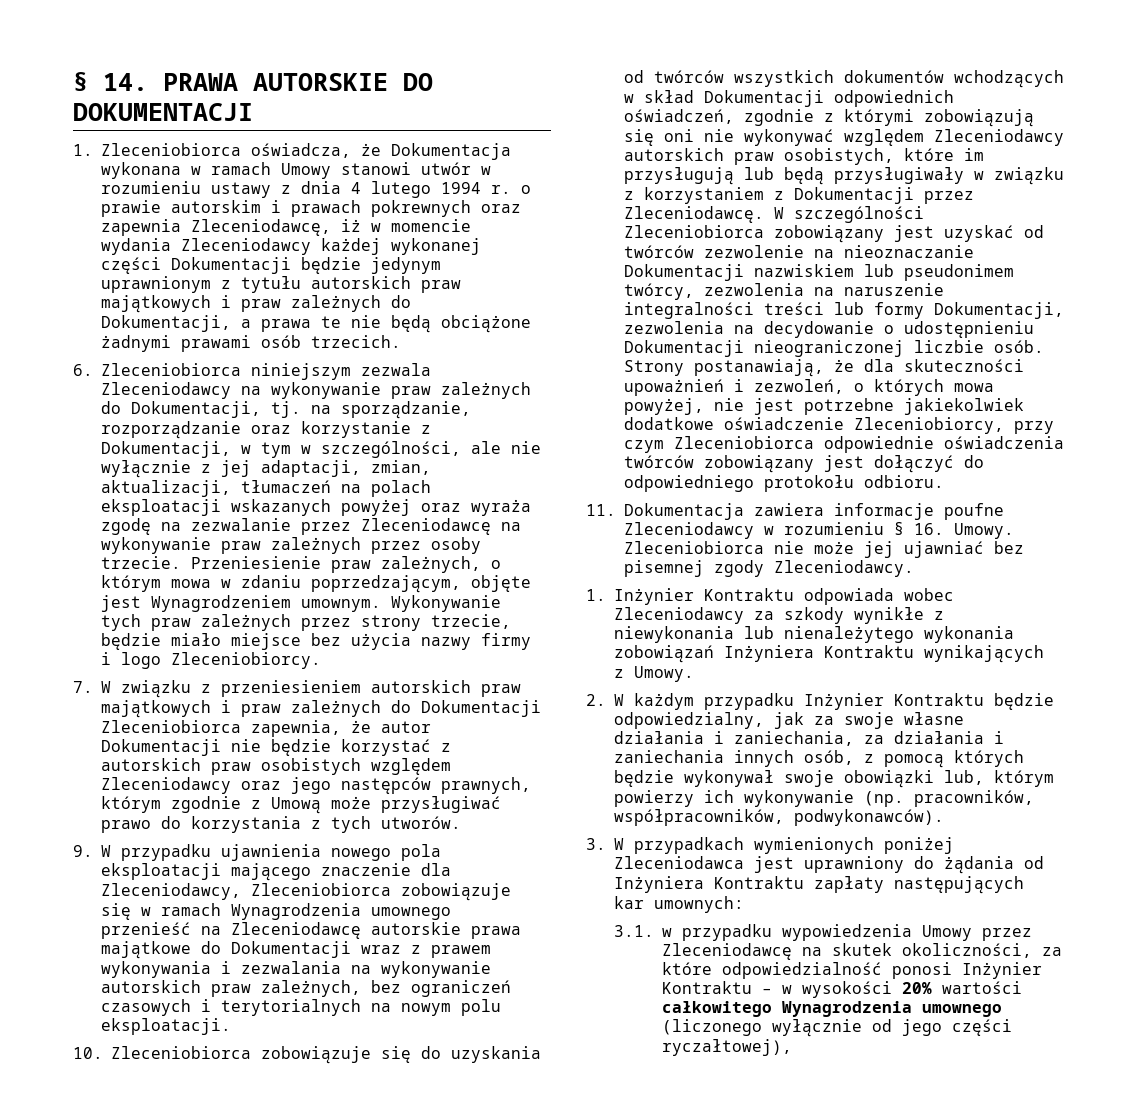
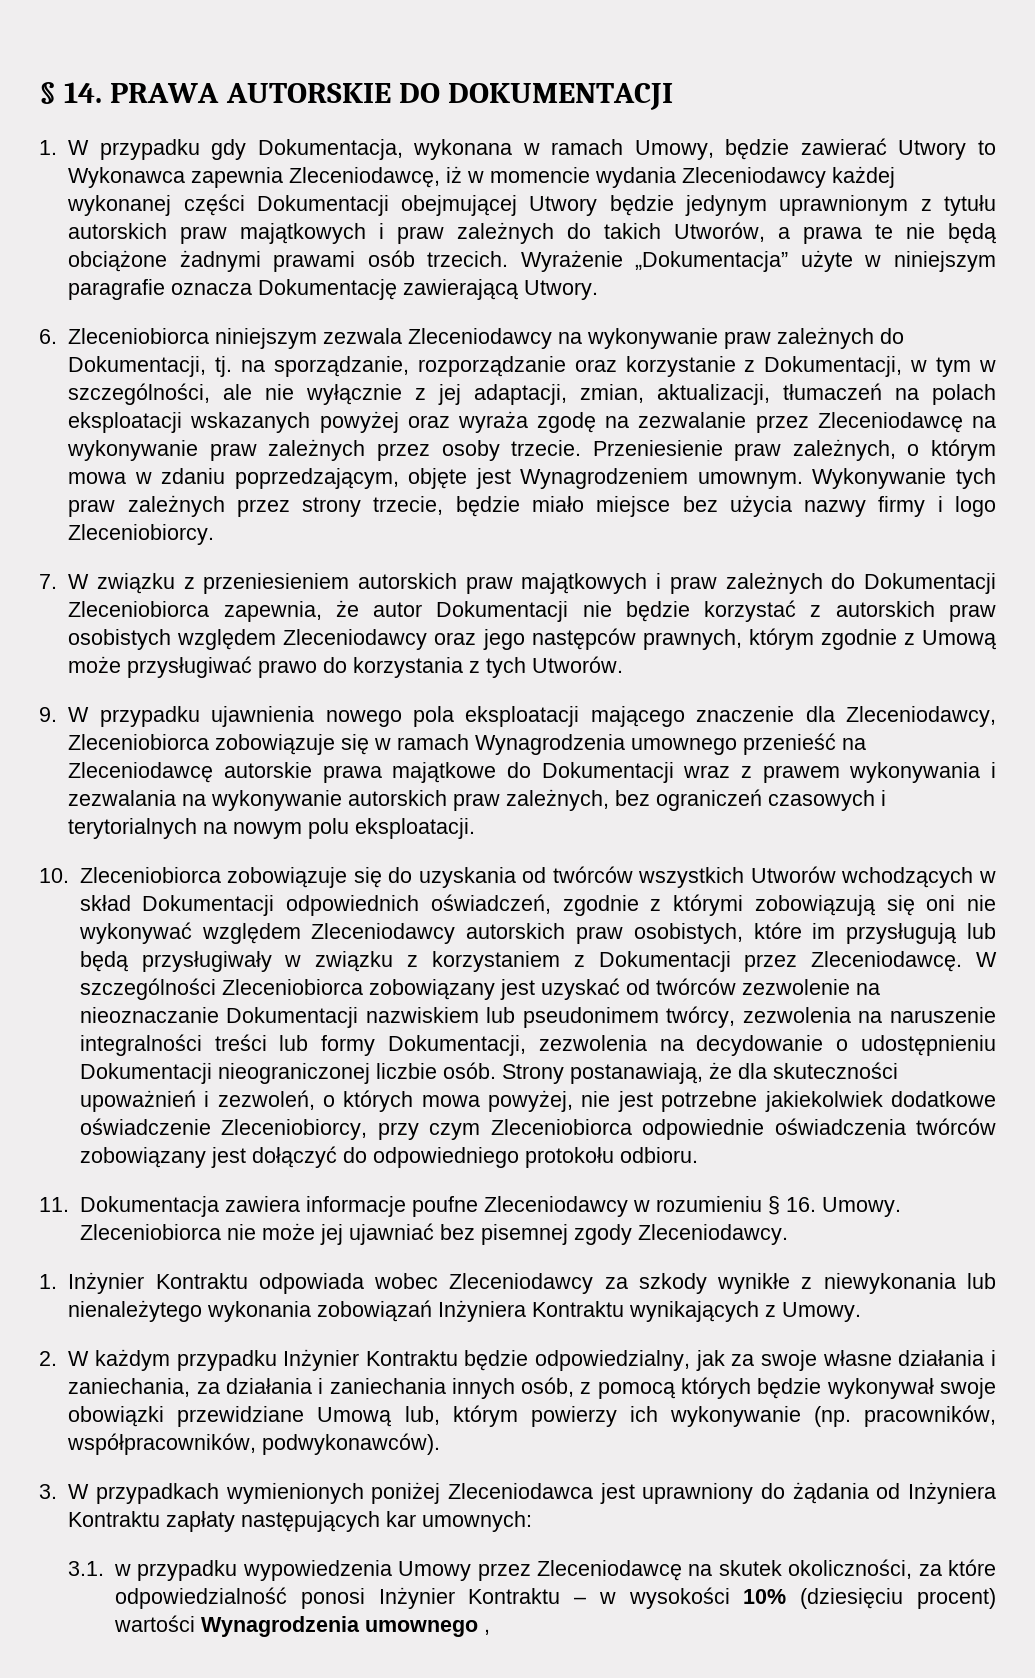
[101,143,512,160] [101,162,492,179] [101,181,532,198] [101,200,522,217] Zleceniobiorca oświadcza, że Dokumentacja wykonana w ramach Umowy stanowi utwór w rozumieniu ustawy z dnia 4 lutego 1994 r. o prawie autorskim i prawach pokrewnych oraz -> [68,138,996,160] [68,167,186,188] W przypadku gdy Dokumentacja, wykonana w ramach Umowy, będzie zawierać Utwory to Wykonawca
(292, 265) none -> [401,195,598,216] obejmującej Utwory
[101,315,232,332] Dokumentacji, -> [604,222,766,242] takich Utworów,
(402, 341) none -> [520,250,997,272] [68,279,599,300] Wyrażenie „Dokumentacja” użyte w niniejszym paragrafie oznacza Dokumentację zawierającą Utwory.
[381,816,462,829] utworów. -> [532,656,624,673] Utworów.
[844,70,944,83] dokumentów -> [750,866,836,883] Utworów
(935, 779) none -> [177,1406,392,1427] przewidziane Umową
[902,981,1023,994] [662,1001,1003,1017] [662,1019,1013,1037] [662,1039,793,1056] 20% wartości całkowitego Wynagrodzenia umownego (liczonego wyłącznie od jego części ryczałtowej), -> [743,1588,997,1609] [114,1615,491,1637] 10% (dziesięciu procent) wartości Wynagrodzenia umownego ,

